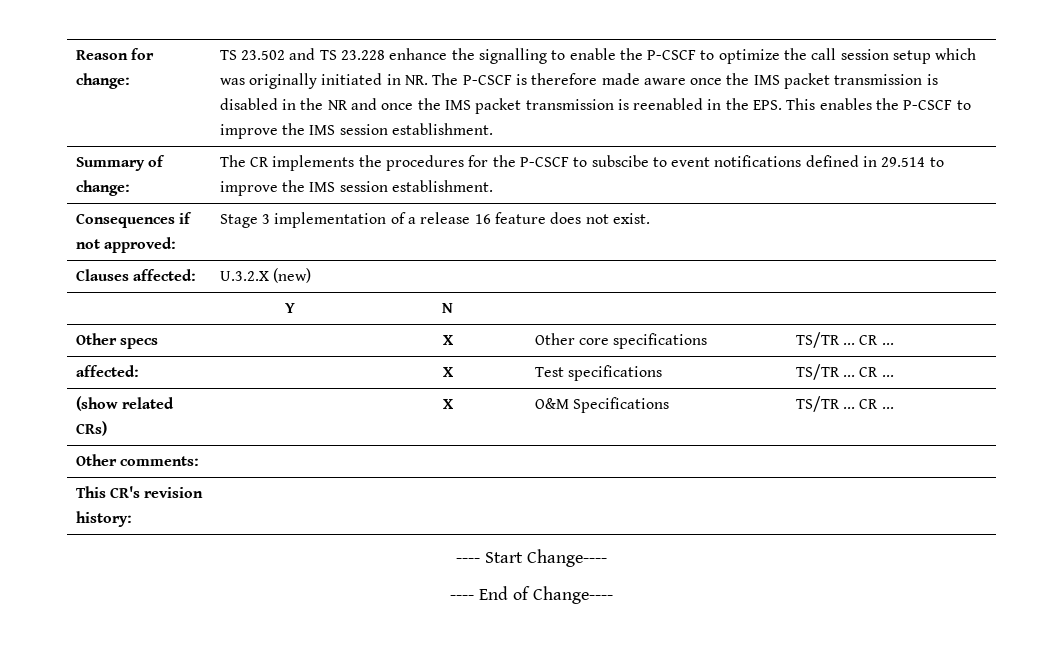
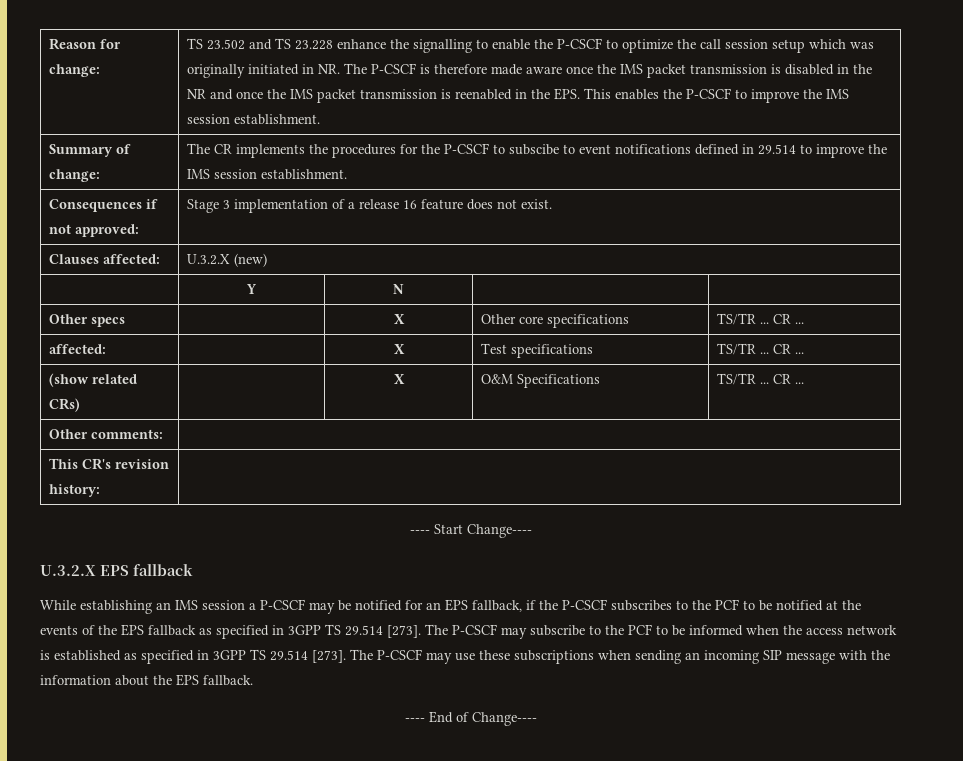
(607, 558) none -> [40,564,193,576] [40,599,861,614] [40,624,897,639] [40,649,890,664] [40,674,253,686] // U.3.2.X EPS fallback // While establishing an IMS session a P-CSCF may be notified for an EPS fallback, if the P-CSCF subscribes to the PCF to be notified at the events of the EPS fallback as specified in 3GPP TS 29.514 [273]. The P-CSCF may subscribe to the PCF to be informed when the access network is established as specified in 3GPP TS 29.514 [273]. The P-CSCF may use these subscriptions when sending an incoming SIP message with the information about the EPS fallback.

